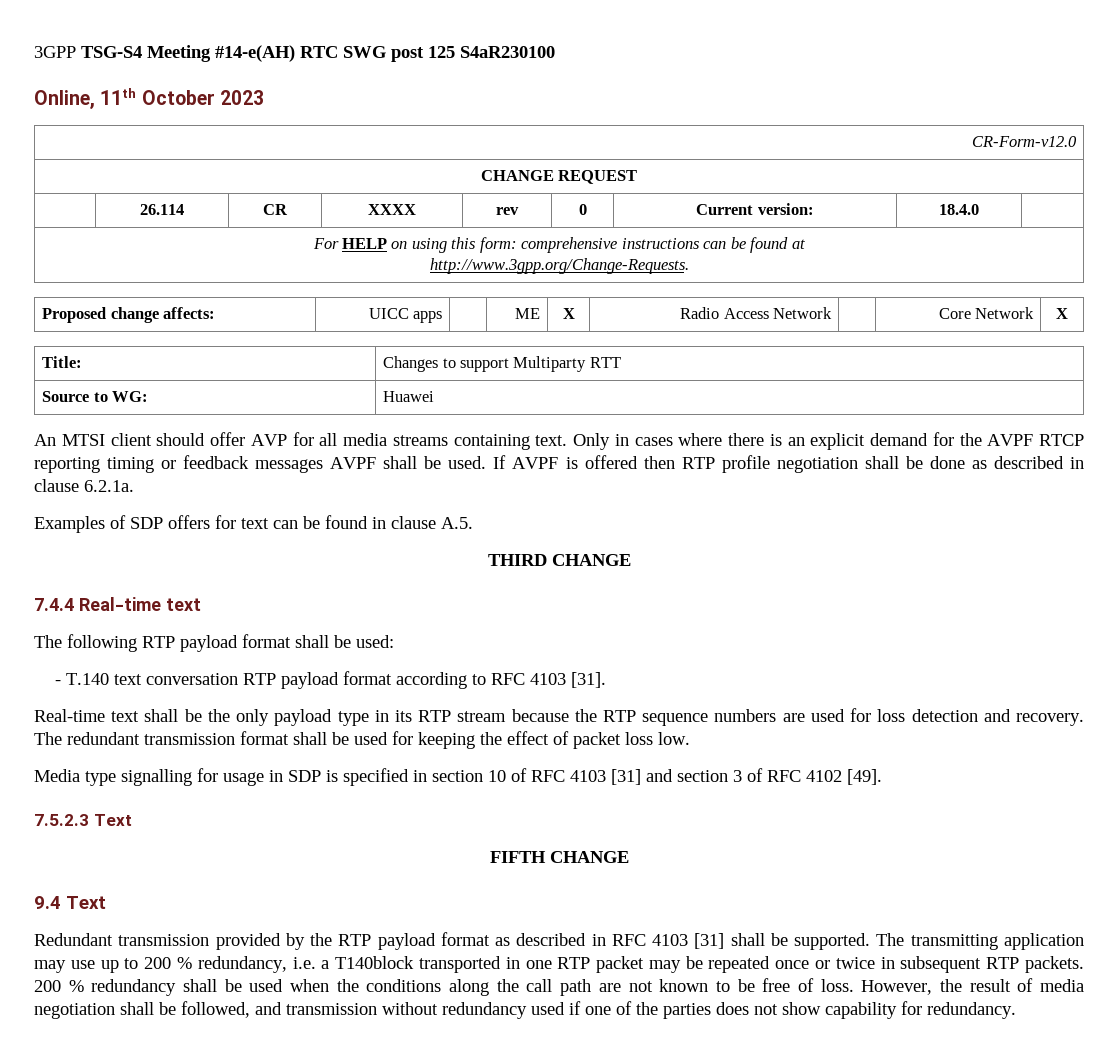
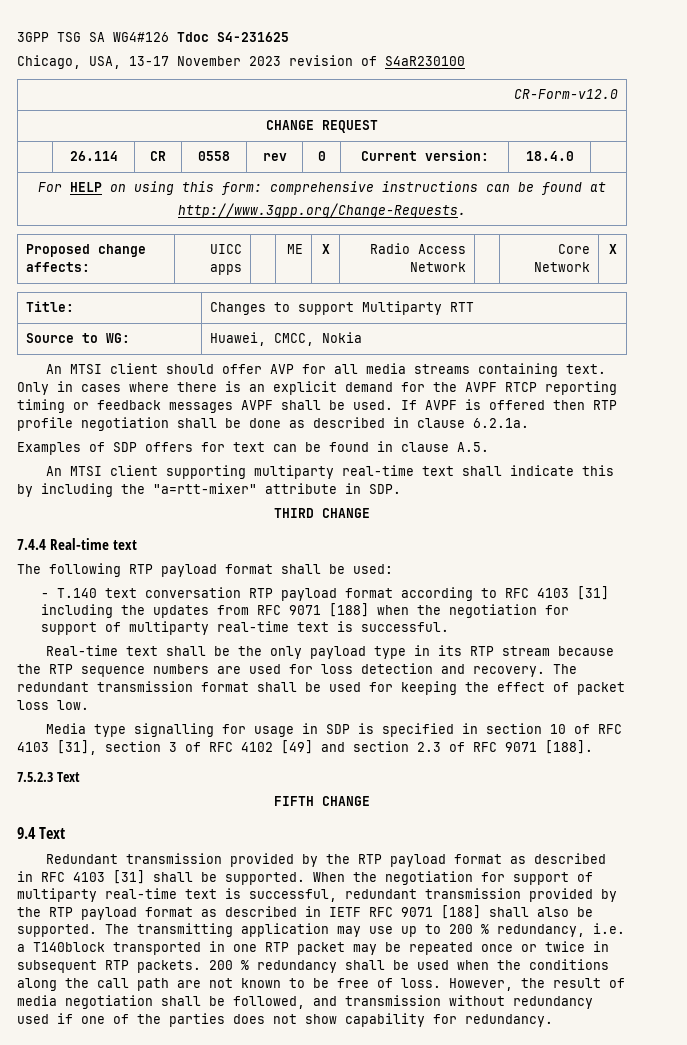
[81,45,555,62] [34,88,264,109] TSG-S4 Meeting #14-e(AH) RTC SWG post 125 S4aR230100 // Online, 11th October 2023 -> [57,32,289,42] [17,55,465,69] TSG SA WG4#126 Tdoc S4-231625 // Chicago, USA, 13-17 November 2023 revision of S4aR230100
[368,204,416,215] XXXX -> [198,151,230,161] 0558
[383,391,435,402] Huawei -> [210,332,363,346] Huawei, CMCC, Nokia
(473, 523) none -> [46,465,615,479] [17,483,401,497] // An MTSI client supporting multiparty real-time text shall indicate this by including the "a=rtt-mixer" attribute in SDP.
[571,672,607,688] [31]. -> [576,586,609,600] [40,603,569,618] [40,621,449,635] [31] including the updates from RFC 9071 [188] when the negotiation for support of multiparty real-time text is successful.
[611,769,673,785] [31] and -> [57,740,97,755] [31],
[847,769,882,785] [49]. -> [281,740,593,754] [49] and section 2.3 of RFC 9071 [188].
(871, 941) none -> [313,871,593,885] [17,888,617,902] [17,905,593,920] [17,924,97,937] When the negotiation for support of multiparty real-time text is successful, redundant transmission provided by the RTP payload format as described in IETF RFC 9071 [188] shall also be supported.

